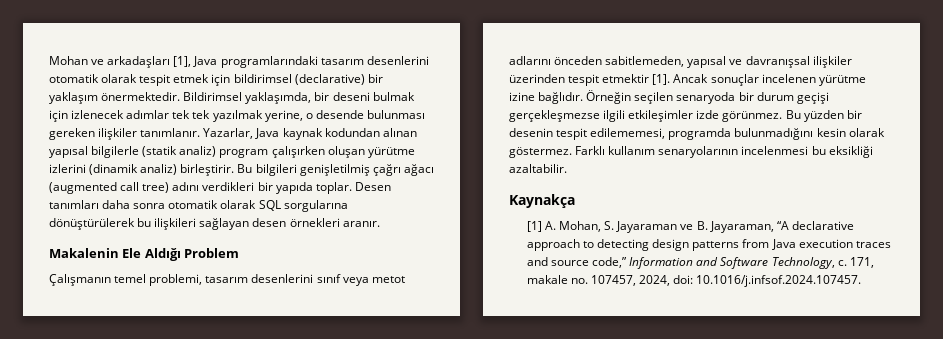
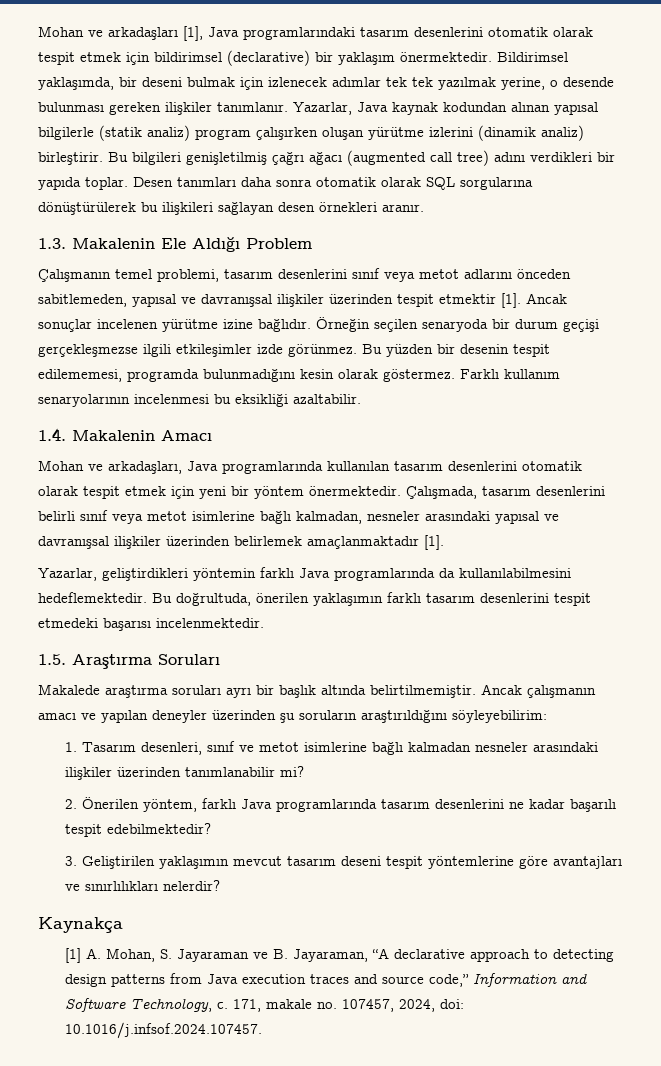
(380, 224) none -> [38,238,66,249] 1.3.
(567, 168) none -> [38,428,212,441] [38,460,582,474] [38,486,605,499] [38,510,559,524] [38,535,444,550] [38,567,571,581] [38,592,591,606] [38,618,264,631] [38,654,220,669] [38,684,596,698] [38,710,547,723] [65,741,599,755] [65,766,305,780] [65,797,617,812] [65,823,212,837] [65,856,623,869] [65,880,221,891] // 1.4. Makalenin Amacı // Mohan ve arkadaşları, Java programlarında kullanılan tasarım desenlerini otomatik olarak tespit etmek için yeni bir yöntem önermektedir. Çalışmada, tasarım desenlerini belirli sınıf veya metot isimlerine bağlı kalmadan, nesneler arasındaki yapısal ve davranışsal ilişkiler üzerinden belirlemek amaçlanmaktadır [1]. // Yazarlar, geliştirdikleri yöntemin farklı Java programlarında da kullanılabilmesini hedeflemektedir. Bu doğrultuda, önerilen yaklaşımın farklı tasarım desenlerini tespit etmedeki başarısı incelenmektedir. // 1.5. Araştırma Soruları // Makalede araştırma soruları ayrı bir başlık altında belirtilmemiştir. Ancak çalışmanın amacı ve yapılan deneyler üzerinden şu soruların araştırıldığını söyleyebilirim: // 1. Tasarım desenleri, sınıf ve metot isimlerine bağlı kalmadan nesneler arasındaki ilişkiler üzerinden tanımlanabilir mi? // 2. Önerilen yöntem, farklı Java programlarında tasarım desenlerini ne kadar başarılı tespit edebilmektedir? // 3. Geliştirilen yaklaşımın mevcut tasarım deseni tespit yöntemlerine göre avantajları ve sınırlılıkları nelerdir?

